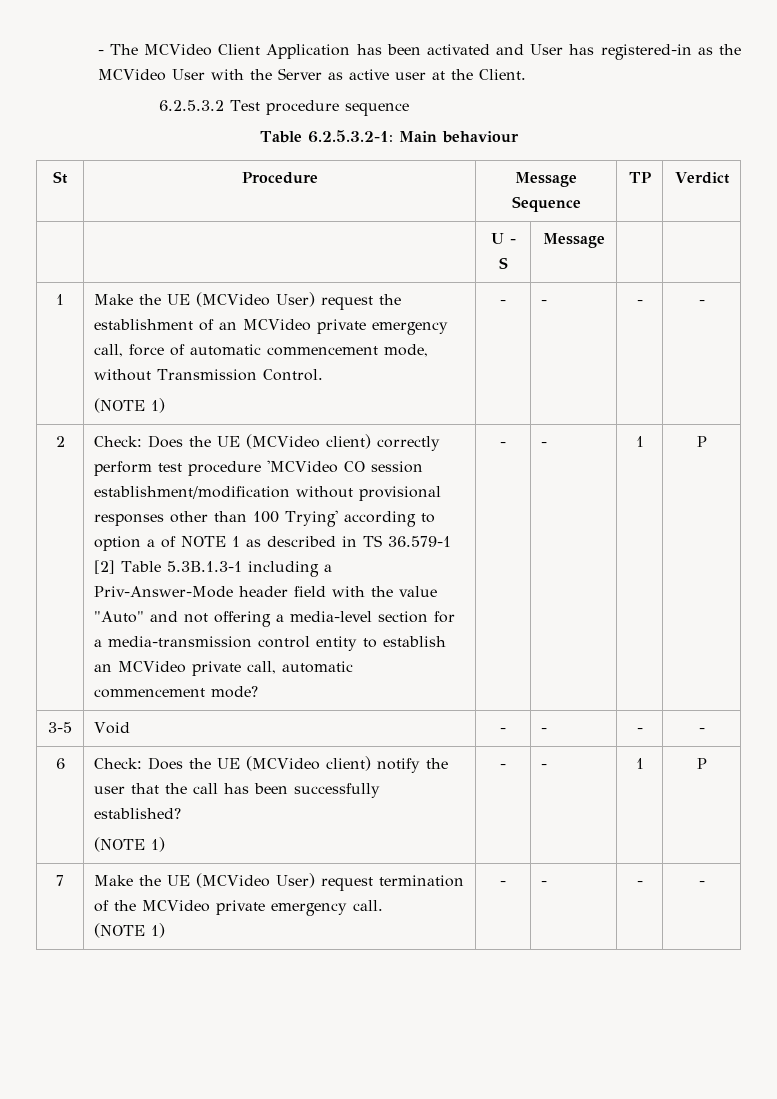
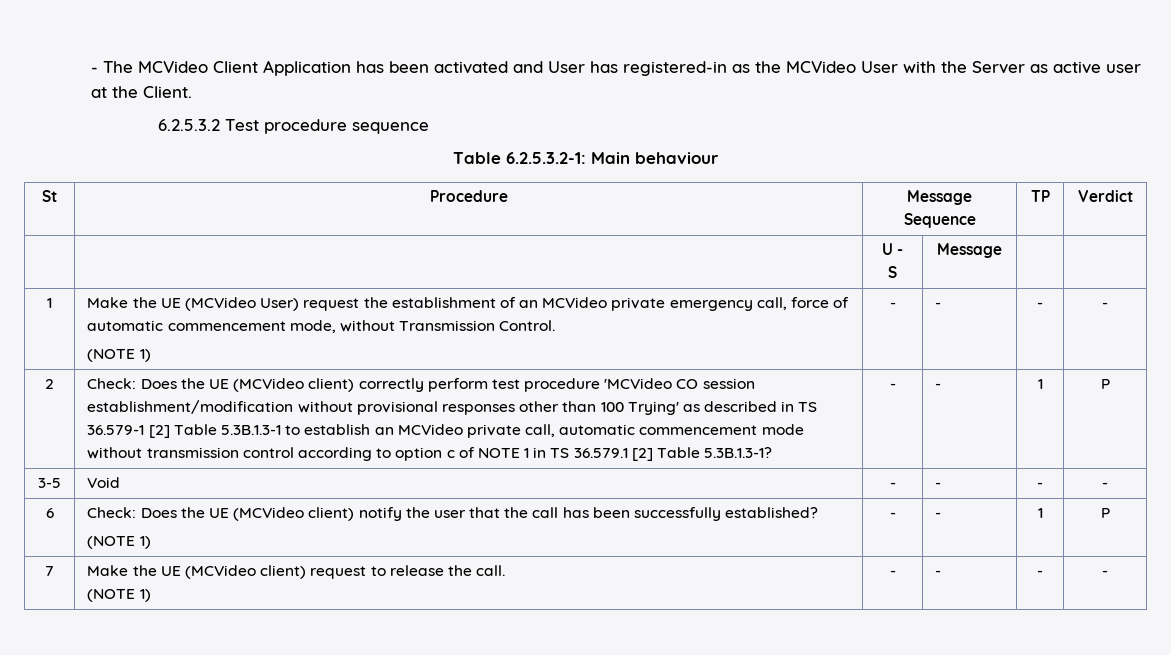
[344,511,436,527] [94,536,241,551] according to option a of NOTE 1 -> (679, 408) none
[248,561,333,577] [94,586,438,598] [94,611,456,627] [94,636,358,651] including a Priv-Answer-Mode header field with the value "Auto" and not offering a media-level section for a media-transmission control entity -> (281, 430) none
[211,686,259,698] mode? -> [761,424,804,435] [87,447,773,461] mode without transmission control according to option c of NOTE 1 in TS 36.579.1 [2] Table 5.3B.1.3-1?
[276,873,465,891] [94,900,348,916] User) request termination of the MCVideo private emergency -> [260,565,472,579] client) request to release the

